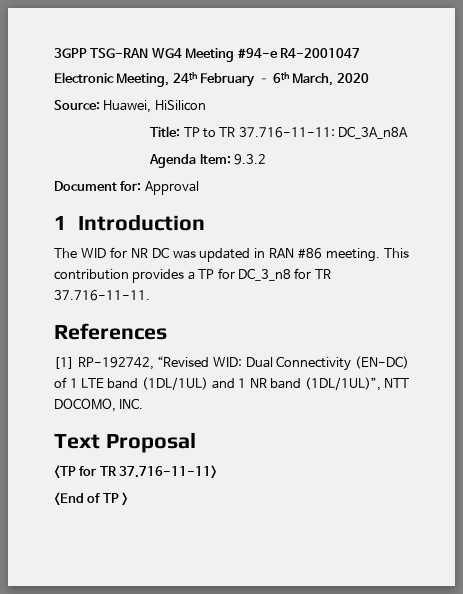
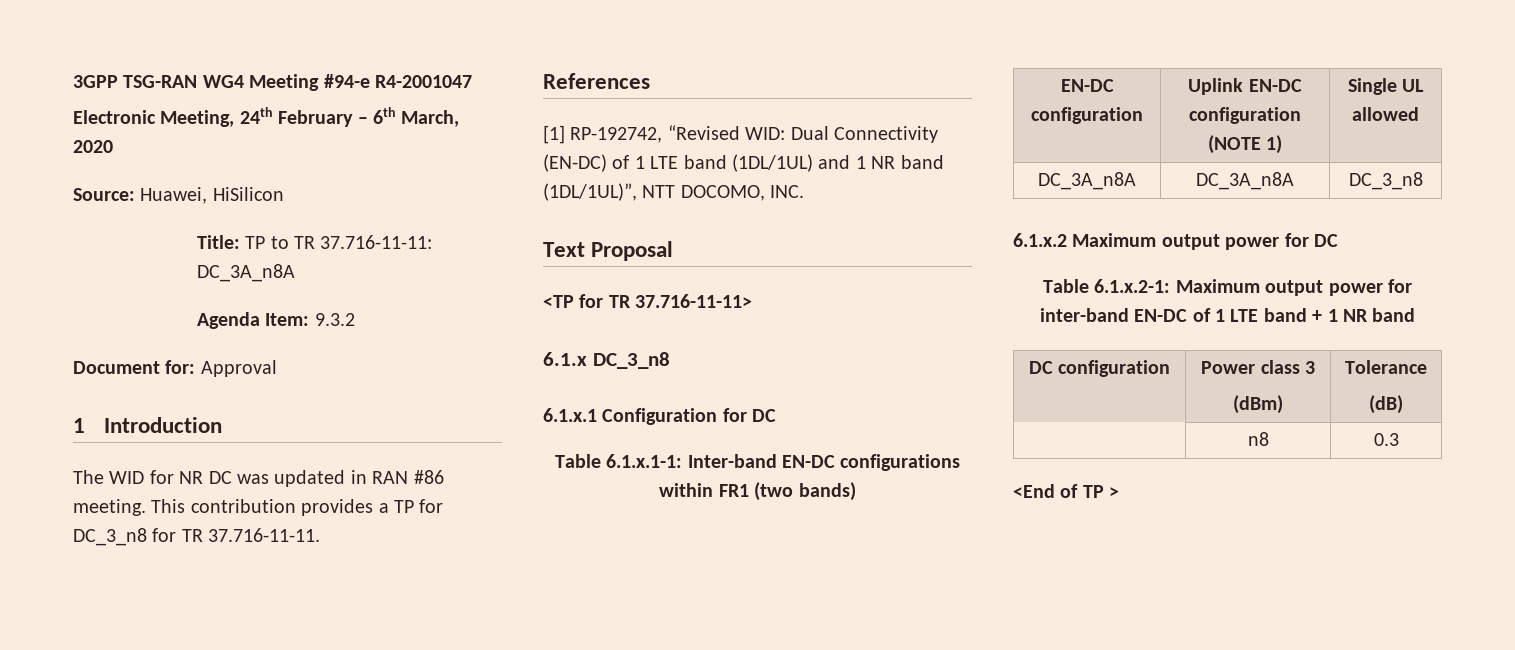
(218, 472) none -> [543,352,670,369] [543,408,777,425] [554,454,961,471] [659,482,856,501] [1060,79,1114,92] [1031,107,1143,124] [1188,78,1302,95] [1189,107,1301,124] [1207,135,1283,154] [1347,78,1425,95] [1352,107,1419,121] [1038,172,1136,190] [1196,172,1294,190] [1348,172,1423,190] [1013,233,1338,250] [1043,279,1412,296] [1039,308,1416,322] [1028,360,1171,377] [1201,360,1315,374] [1233,395,1283,414] [1345,360,1427,374] [1369,395,1403,414] [1247,432,1269,446] [1373,433,1399,446] // 6.1.x DC_3_n8 // 6.1.x.1 Configuration for DC // Table 6.1.x.1-1: Inter-band EN-DC configurations within FR1 (two bands) // EN-DC configuration | Uplink EN-DC configuration (NOTE 1) | Single UL allowed // DC_3A_n8A | DC_3A_n8A | DC_3_n8 // 6.1.x.2 Maximum output power for DC // Table 6.1.x.2-1: Maximum output power for inter-band EN-DC of 1 LTE band + 1 NR band // DC configuration | Power class 3 // (dBm) | Tolerance // (dB) // | n8 | 0.3

